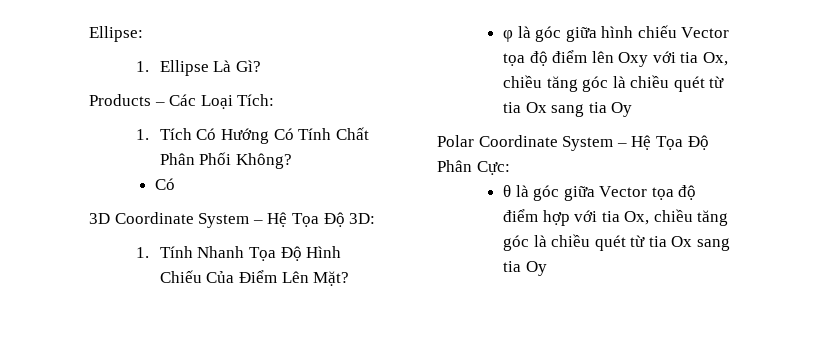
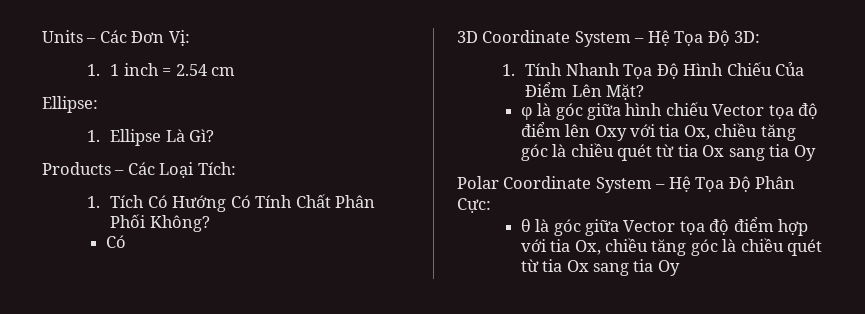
(89, 34) none -> [42,30,190,46] [87,63,236,76] Units – Các Đơn Vị: // 1. 1 inch = 2.54 cm //

